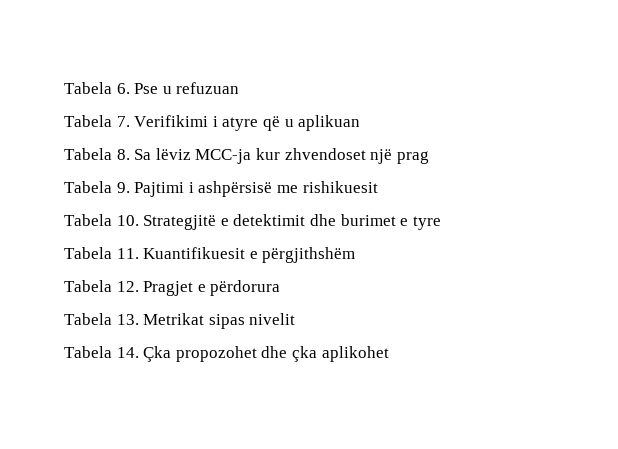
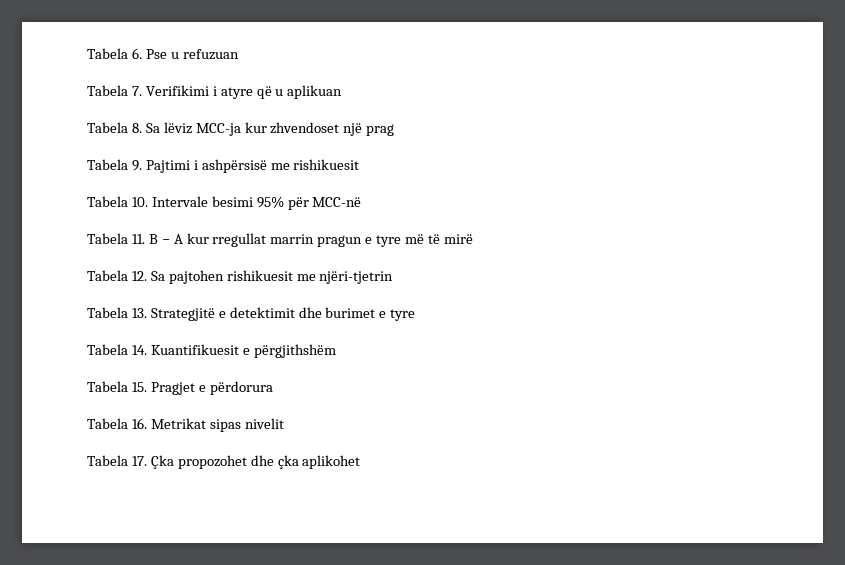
(139, 220) none -> [151,196,362,210] [87,233,473,247] [87,270,394,284] [87,307,147,318] Intervale besimi 95% për MCC-në // Tabela 11. B − A kur rregullat marrin pragun e tyre më të mirë // Tabela 12. Sa pajtohen rishikuesit me njëri-tjetrin // Tabela 13.
[116,248,139,259] 11. -> [131,345,147,355] 14.
[116,281,139,292] 12. -> [131,382,147,392] 15.
[116,314,139,325] 13. -> [131,418,147,429] 16.
[116,347,139,358] 14. -> [131,456,147,466] 17.

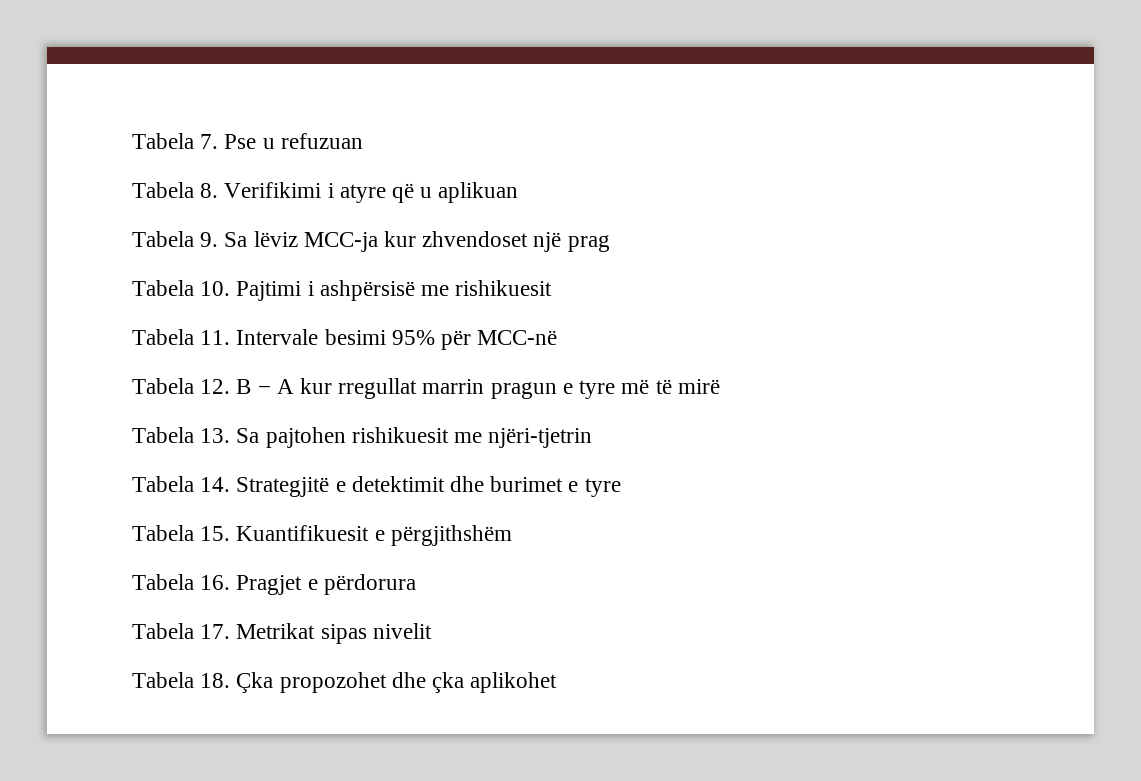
[87,48,142,59] Tabela 6. -> [132,133,219,149] Tabela 7.
[131,86,142,96] 7. -> [200,183,219,198] 8.
[131,123,142,133] 8. -> [200,232,219,247] 9.
[131,160,142,171] 9. -> [200,281,231,296] 10.
[131,197,148,207] 10. -> [200,330,231,345] 11.
[131,234,145,244] 11. -> [200,379,231,394] 12.
[131,271,147,281] 12. -> [200,428,231,443] 13.
[131,308,147,318] 13. -> [200,477,231,492] 14.
[131,345,147,355] 14. -> [200,526,231,541] 15.
[131,382,147,392] 15. -> [200,575,231,590] 16.
[131,418,147,429] 16. -> [200,624,231,639] 17.
[131,456,147,466] 17. -> [200,673,231,688] 18.

